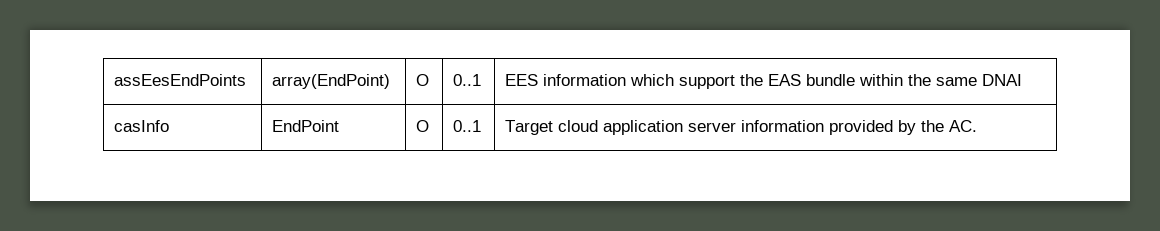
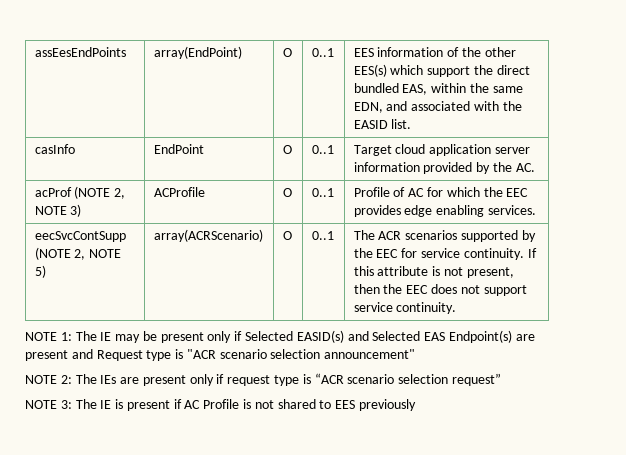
[630,74,1023,89] which support the EAS bundle within the same DNAI -> [447,47,516,57] [353,64,530,77] [353,83,523,95] [353,101,522,113] [353,119,412,129] of the other EES(s) which support the direct bundled EAS, within the same EDN, and associated with the EASID list.
(978, 126) none -> [34,186,126,199] [34,204,82,217] [153,187,205,197] [282,188,292,197] [311,188,334,197] [353,187,529,197] [353,205,536,217] [34,231,126,242] [34,247,122,260] [34,265,46,278] [153,229,263,242] [282,231,292,240] [311,231,334,240] [353,230,536,242] [353,248,537,260] [353,266,514,278] [353,284,527,296] [353,302,457,314] [25,330,535,343] [25,349,416,361] [25,373,501,386] [25,399,416,411] // acProf (NOTE 2, NOTE 3) | ACProfile | O | 0..1 | Profile of AC for which the EEC provides edge enabling services. // eecSvcContSupp (NOTE 2, NOTE 5) | array(ACRScenario) | O | 0..1 | The ACR scenarios supported by the EEC for service continuity. If this attribute is not present, then the EEC does not support service continuity. // NOTE 1: The IE may be present only if Selected EASID(s) and Selected EAS Endpoint(s) are present and Request type is "ACR scenario selection announcement" // NOTE 2: The IEs are present only if request type is “ACR scenario selection request” // NOTE 3: The IE is present if AC Profile is not shared to EES previously

